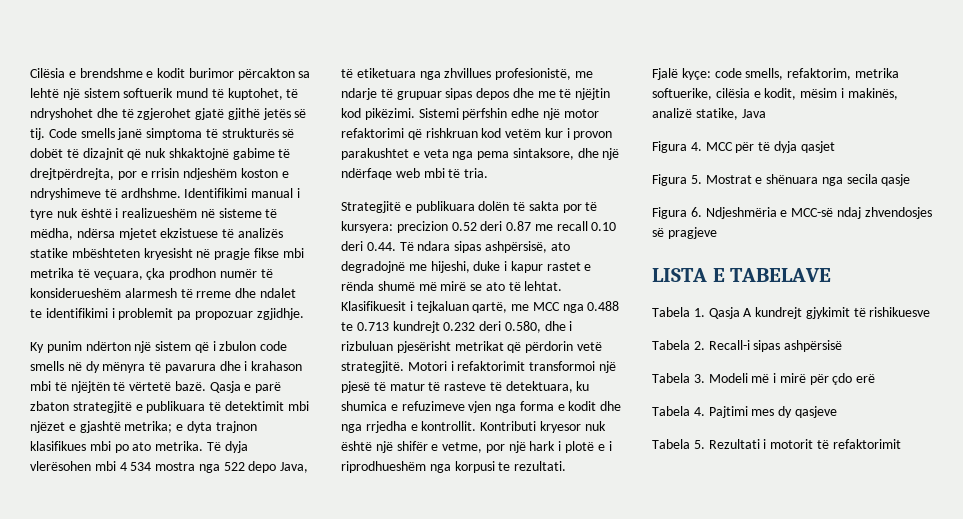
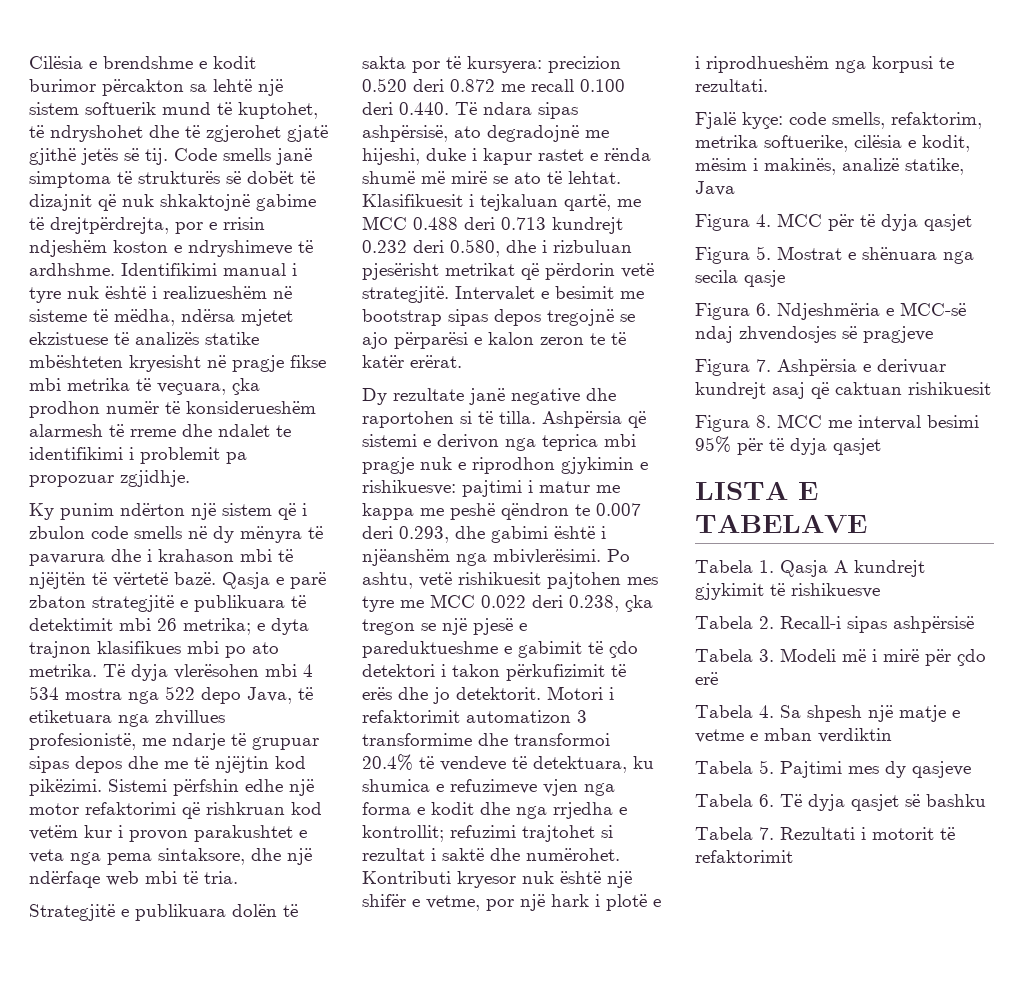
[30,421,121,433] njëzet e gjashtë -> [157,618,177,631] 26
[451,221,617,231] [341,241,396,251] 0.52 deri 0.87 me recall 0.10 deri 0.44. -> [362,78,625,92] [362,102,449,115] 0.520 deri 0.872 me recall 0.100 deri 0.440.
[562,301,620,313] [341,322,353,331] nga 0.488 te -> [413,217,495,230] 0.488 deri
[407,361,616,373] [341,381,487,393] Motori i refaktorimit transformoi një pjesë të matur të rasteve -> [455,286,644,301] [362,309,635,326] [362,332,626,349] [362,355,462,368] [362,388,616,405] [362,411,646,428] [362,434,636,451] [362,457,648,474] [362,480,620,497] [362,503,641,520] [362,526,606,543] [362,549,630,566] [362,572,658,589] [362,594,653,612] [362,618,527,635] [362,641,638,658] [362,664,626,681] [362,686,614,704] [362,710,587,723] [362,733,610,746] [362,754,506,771] Intervalet e besimit me bootstrap sipas depos tregojnë se ajo përparësi e kalon zeron te të katër erërat. // Dy rezultate janë negative dhe raportohen si të tilla. Ashpërsia që sistemi e derivon nga teprica mbi pragje nuk e riprodhon gjykimin e rishikuesve: pajtimi i matur me kappa me peshë qëndron te 0.007 deri 0.293, dhe gabimi është i njëanshëm nga mbivlerësimi. Po ashtu, vetë rishikuesit pajtohen mes tyre me MCC 0.022 deri 0.238, çka tregon se një pjesë e pareduktueshme e gabimit të çdo detektori i takon përkufizimit të erës dhe jo detektorit. Motori i refaktorimit automatizon 3 transformime dhe transformoi 20.4% të vendeve
[421,421,477,431] kontrollit. -> [362,825,613,842] [362,848,620,861] kontrollit; refuzimi trajtohet si rezultat i saktë dhe numërohet.
(717, 233) none -> [695,359,946,376] [695,382,991,399] [695,414,979,432] [695,436,881,455] // Figura 7. Ashpërsia e derivuar kundrejt asaj që caktuan rishikuesit // Figura 8. MCC me interval besimi 95% për të dyja qasjet
(705, 411) none -> [780,705,960,722] [695,728,892,743] [695,760,774,774] Sa shpesh një matje e vetme e mban verdiktin // Tabela 5.
[693,440,705,449] 5. -> [759,794,986,811] [695,827,774,840] 6. Të dyja qasjet së bashku // Tabela 7.

